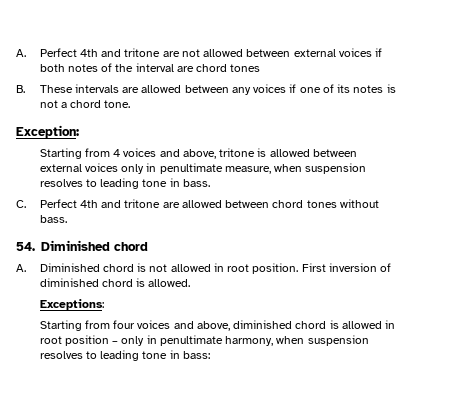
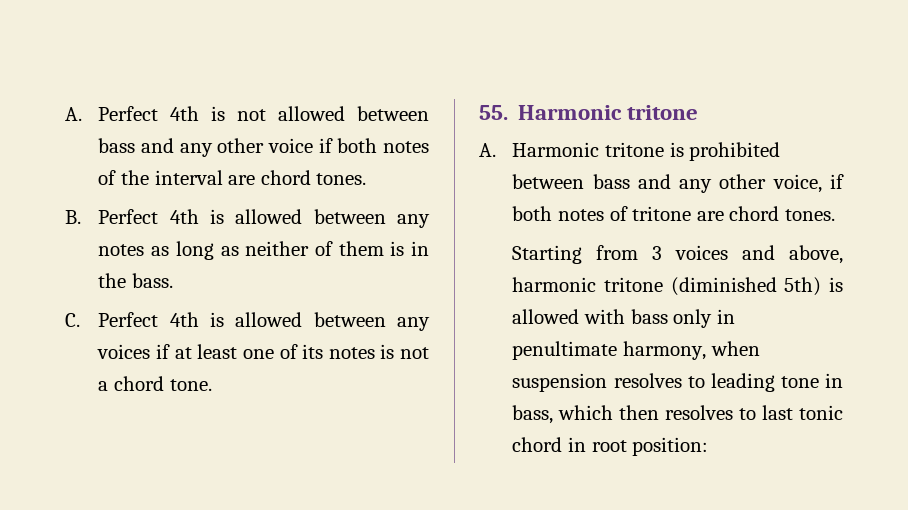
[101,48,372,57] and tritone are not allowed between external voices -> [211,106,429,121] [98,138,314,157] is not allowed between bass and any other voice
[230,64,261,72] tones -> [316,173,367,185] tones.
[39,84,140,93] These intervals are -> [98,209,430,228] [98,241,429,260] [98,273,173,288] [65,312,225,327] Perfect 4th is allowed between any notes as long as neither of them is in the bass. // C. Perfect 4th is
(297, 88) none -> [174,344,238,359] at least
[16,125,79,138] [39,148,357,159] [39,163,367,174] [39,178,210,189] [16,199,379,208] [39,215,67,223] [16,240,148,251] [16,263,392,274] [39,278,191,287] [39,299,104,310] [39,320,396,331] [39,335,119,346] Exception: // Starting from 4 voices and above, tritone is allowed between external voices only in penultimate measure, when suspension resolves to leading tone in bass. // C. Perfect 4th and tritone are allowed between chord tones without bass. // 54. Diminished chord // A. Diminished chord is not allowed in root position. First inversion of diminished chord is allowed. // Exceptions: // Starting from four voices and above, diminished chord is allowed in root position – -> [479,105,699,120] [479,142,781,161] [512,174,844,193] [512,206,835,221] [512,245,843,264] [512,277,843,296] [512,309,668,324] 55. Harmonic tritone // A. Harmonic tritone is prohibited between bass and any other voice, if both notes of tritone are chord tones. // Starting from 3 voices and above, harmonic tritone (diminished 5th) is allowed with bass
[182,351,210,359] bass: -> [512,405,843,424] [512,437,709,456] bass, which then resolves to last tonic chord in root position:

